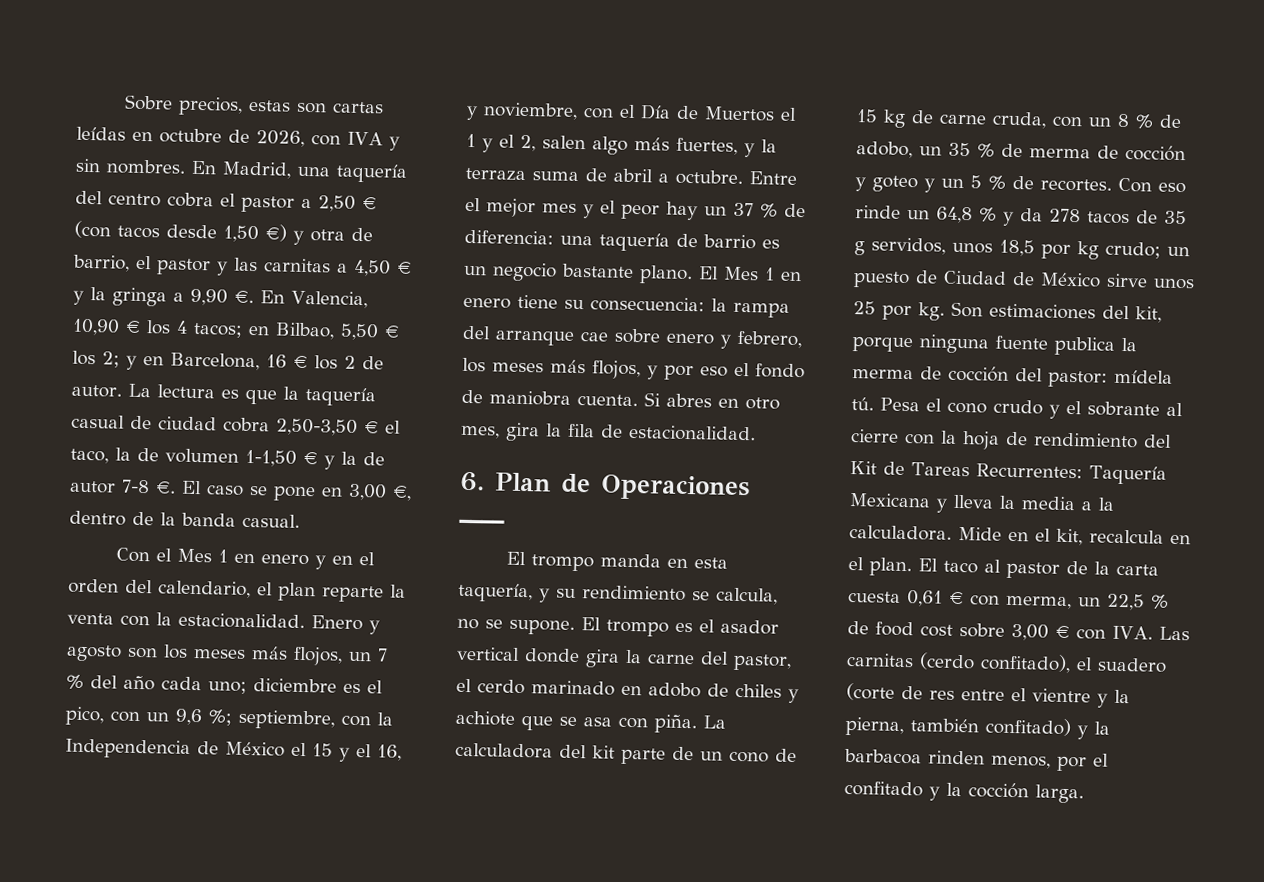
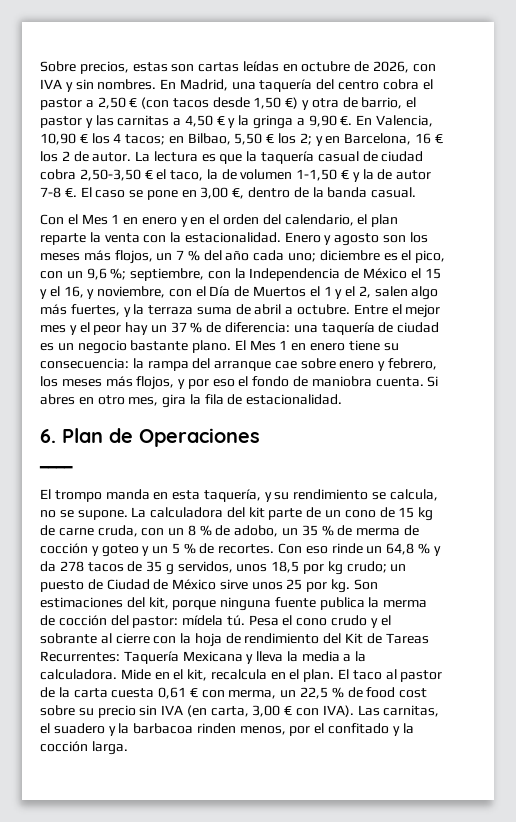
[703,234,756,250] barrio -> [397,322,440,333] ciudad
[581,617,779,637] [456,646,792,671] [456,678,799,704] [455,710,697,734] El trompo es el asador vertical donde gira la carne del pastor, el cerdo marinado en adobo de chiles y achiote que se asa con piña. -> (128, 515) none
[1011,623,1190,641] [846,652,1167,674] [846,682,1130,708] [845,716,1071,737] 3,00 € con IVA. Las carnitas (cerdo confitado), el suadero (corte de res entre el vientre y la pierna, también confitado) -> [78,705,440,718] [40,723,105,734] su precio sin IVA (en carta, 3,00 € con IVA). Las carnitas, el suadero

